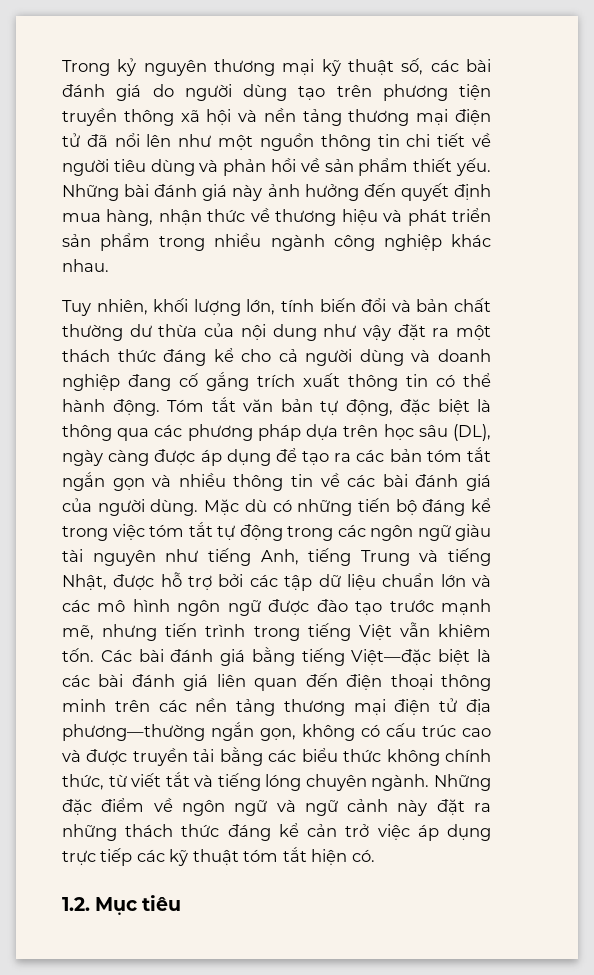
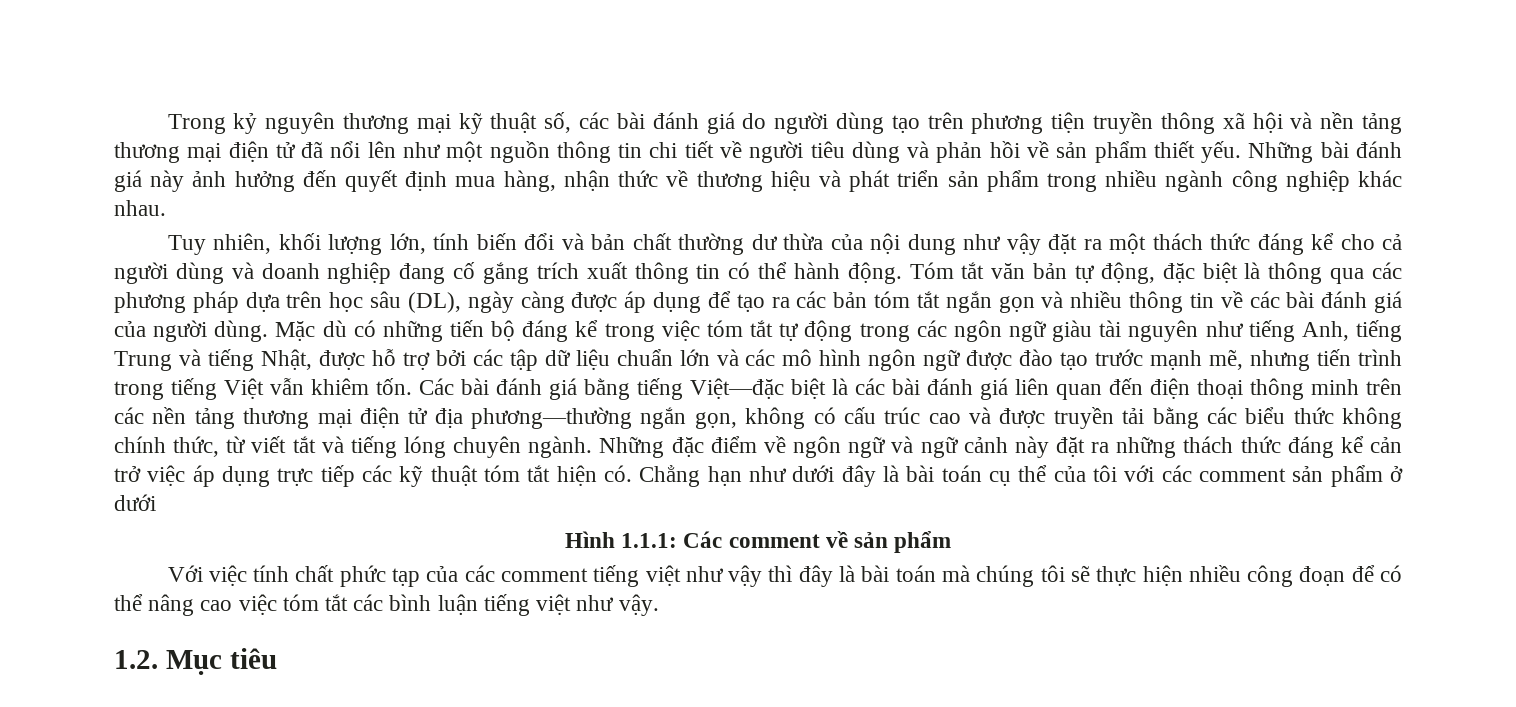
(375, 855) none -> [639,465,1404,487] [114,494,156,511] [564,531,952,553] [167,565,1402,587] [114,594,659,616] Chẳng hạn như dưới đây là bài toán cụ thể của tôi với các comment sản phẩm ở dưới // Hình 1.1.1: Các comment về sản phẩm // Với việc tính chất phức tạp của các comment tiếng việt như vậy thì đây là bài toán mà chúng tôi sẽ thực hiện nhiều công đoạn để có thể nâng cao việc tóm tắt các bình luận tiếng việt như vậy.

